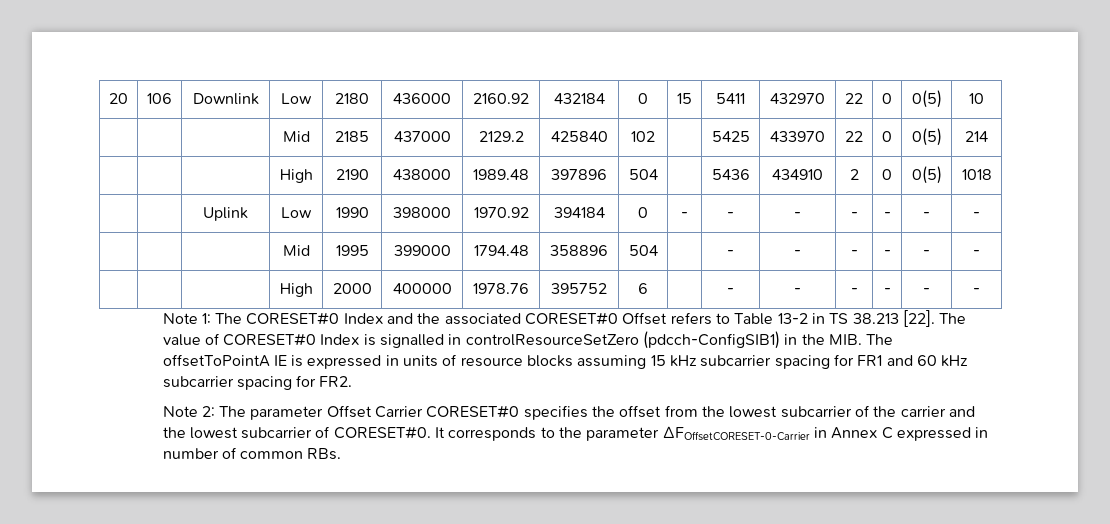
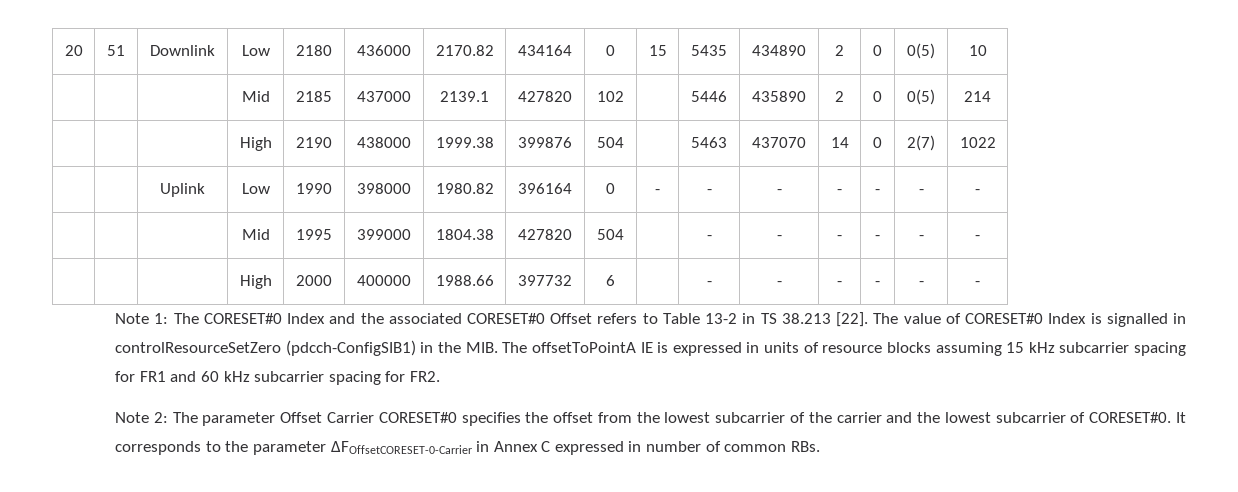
[147,93,172,104] 106 -> [107,45,125,56] 51
[473,93,529,104] [553,93,605,104] 2160.92 | 432184 -> [435,45,494,56] [518,45,572,56] 2170.82 | 434164
[716,93,745,104] [770,93,825,104] [845,93,863,104] 5411 | 432970 | 22 -> [691,45,727,56] [752,45,806,56] [835,45,844,56] 5435 | 434890 | 2
[478,131,524,142] [550,131,608,142] 2129.2 | 425840 -> [440,91,489,102] [518,91,572,102] 2139.1 | 427820
[711,131,750,142] [770,131,825,142] [845,131,863,142] 5425 | 433970 | 22 -> [691,91,727,102] [752,91,806,102] [835,91,844,102] 5446 | 435890 | 2
[473,169,529,180] [551,169,607,180] [628,169,658,180] [711,169,750,180] [772,169,823,180] [849,169,859,180] [882,169,892,180] [911,166,942,184] [961,169,992,180] 1989.48 | 397896 | 504 | | 5436 | 434910 | 2 | 0 | 0(5) | 1018 -> [435,137,494,148] [518,137,572,148] [597,137,624,148] [691,137,727,148] [752,137,806,148] [830,137,849,148] [873,137,882,148] [907,135,935,151] [959,137,996,148] 1999.38 | 399876 | 504 | | 5463 | 437070 | 14 | 0 | 2(7) | 1022
[473,207,529,218] [553,207,605,218] 1970.92 | 394184 -> [435,183,494,194] [518,183,572,194] 1980.82 | 396164
[473,245,529,256] [550,245,608,256] 1794.48 | 358896 -> [435,229,494,240] [518,229,572,240] 1804.38 | 427820
[473,283,529,294] [551,283,607,294] 1978.76 | 395752 -> [435,275,494,286] [518,275,572,286] 1988.66 | 397732

